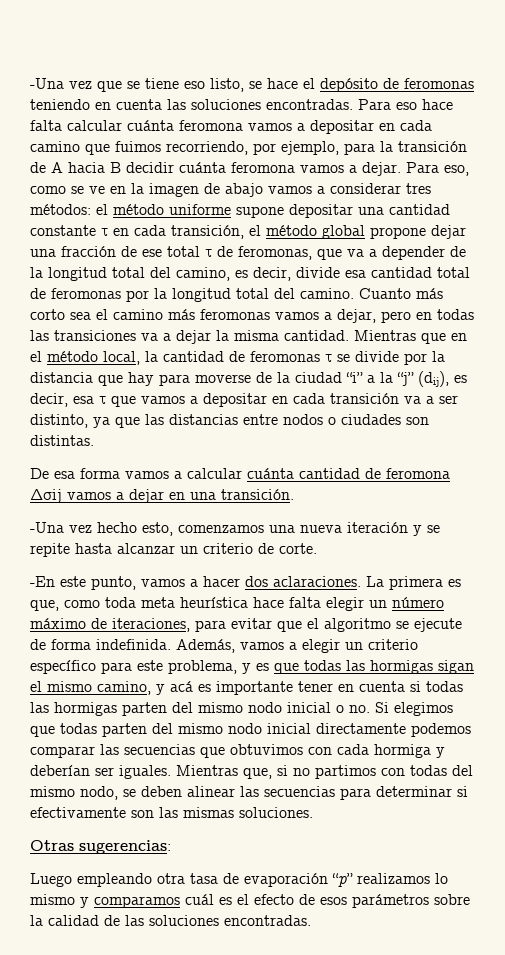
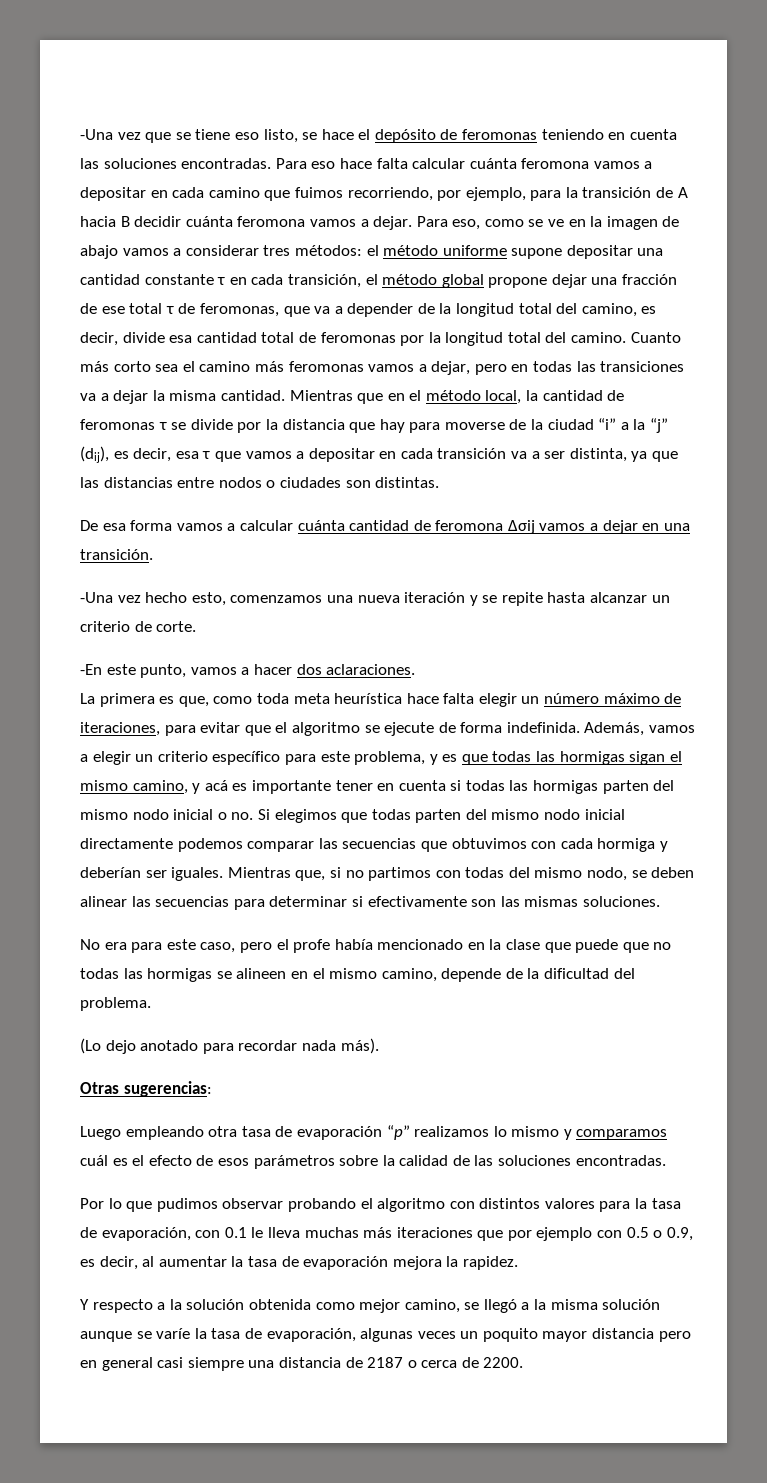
[30,414,88,428] distinto, -> [569,448,627,462] distinta,
(361, 581) none -> (416, 669) //
(313, 812) none -> [80,939,672,953] [80,968,635,982] [80,997,151,1011] [80,1038,379,1054] // No era para este caso, pero el profe había mencionado en la clase que puede que no todas las hormigas se alineen en el mismo camino, depende de la dificultad del problema. // (Lo dejo anotado para recordar nada más).
(311, 920) none -> [80,1198,681,1212] [80,1227,693,1241] [80,1256,518,1270] [80,1299,661,1313] [80,1328,691,1342] [80,1357,524,1371] // Por lo que pudimos observar probando el algoritmo con distintos valores para la tasa de evaporación, con 0.1 le lleva muchas más iteraciones que por ejemplo con 0.5 o 0.9, es decir, al aumentar la tasa de evaporación mejora la rapidez. // Y respecto a la solución obtenida como mejor camino, se llegó a la misma solución aunque se varíe la tasa de evaporación, algunas veces un poquito mayor distancia pero en general casi siempre una distancia de 2187 o cerca de 2200.

